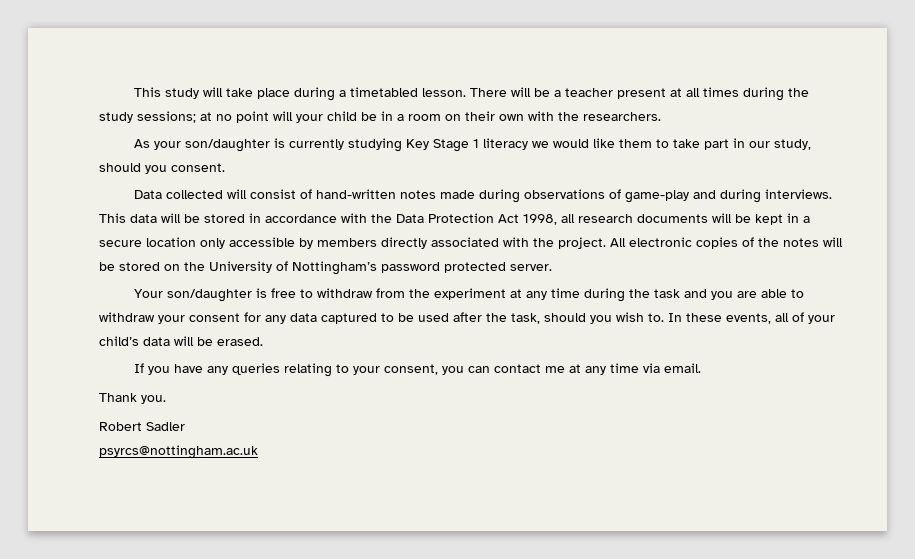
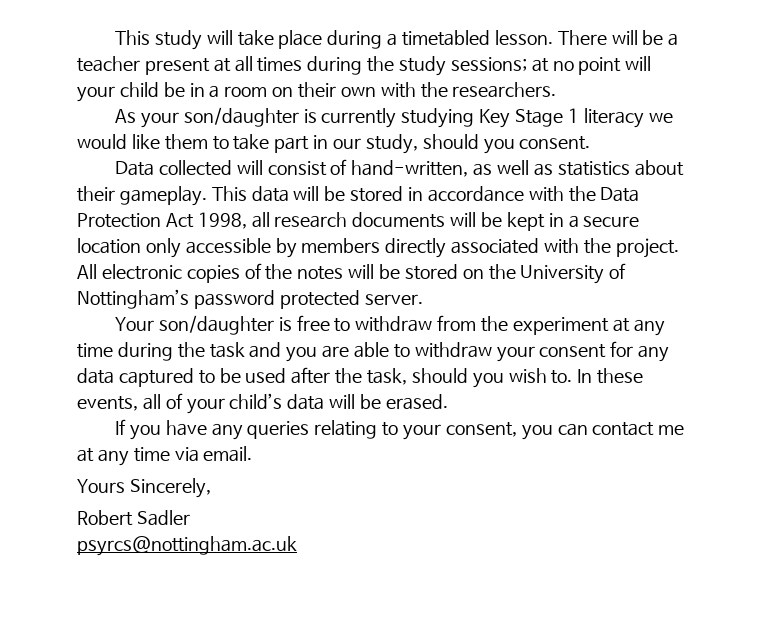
[315,189,832,203] hand-written notes made during observations of game-play and during interviews. -> [351,160,684,177] [77,186,207,206] hand-written, as well as statistics about their gameplay.
[99,393,166,404] Thank you. -> [77,478,211,498] Yours Sincerely,

